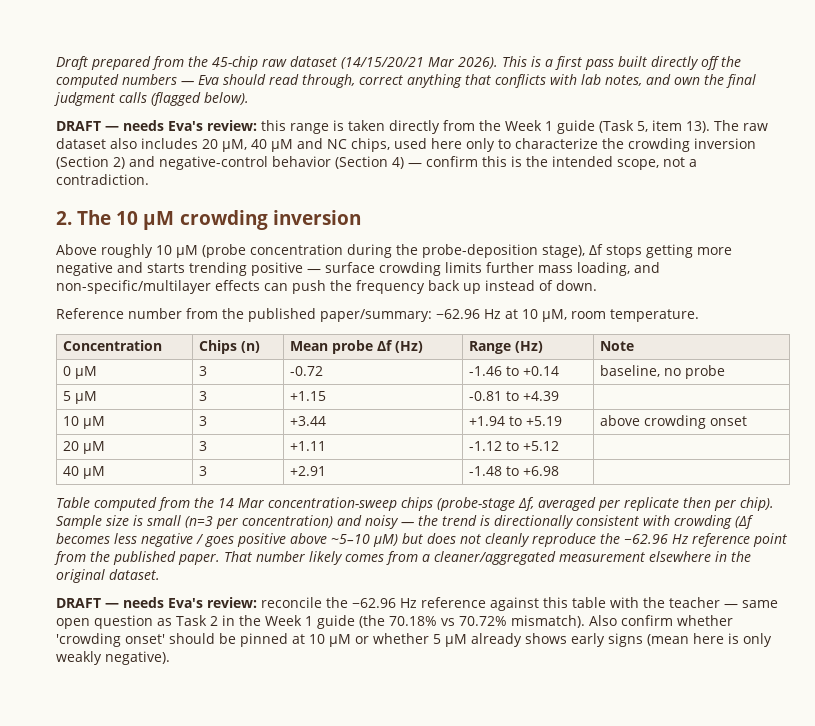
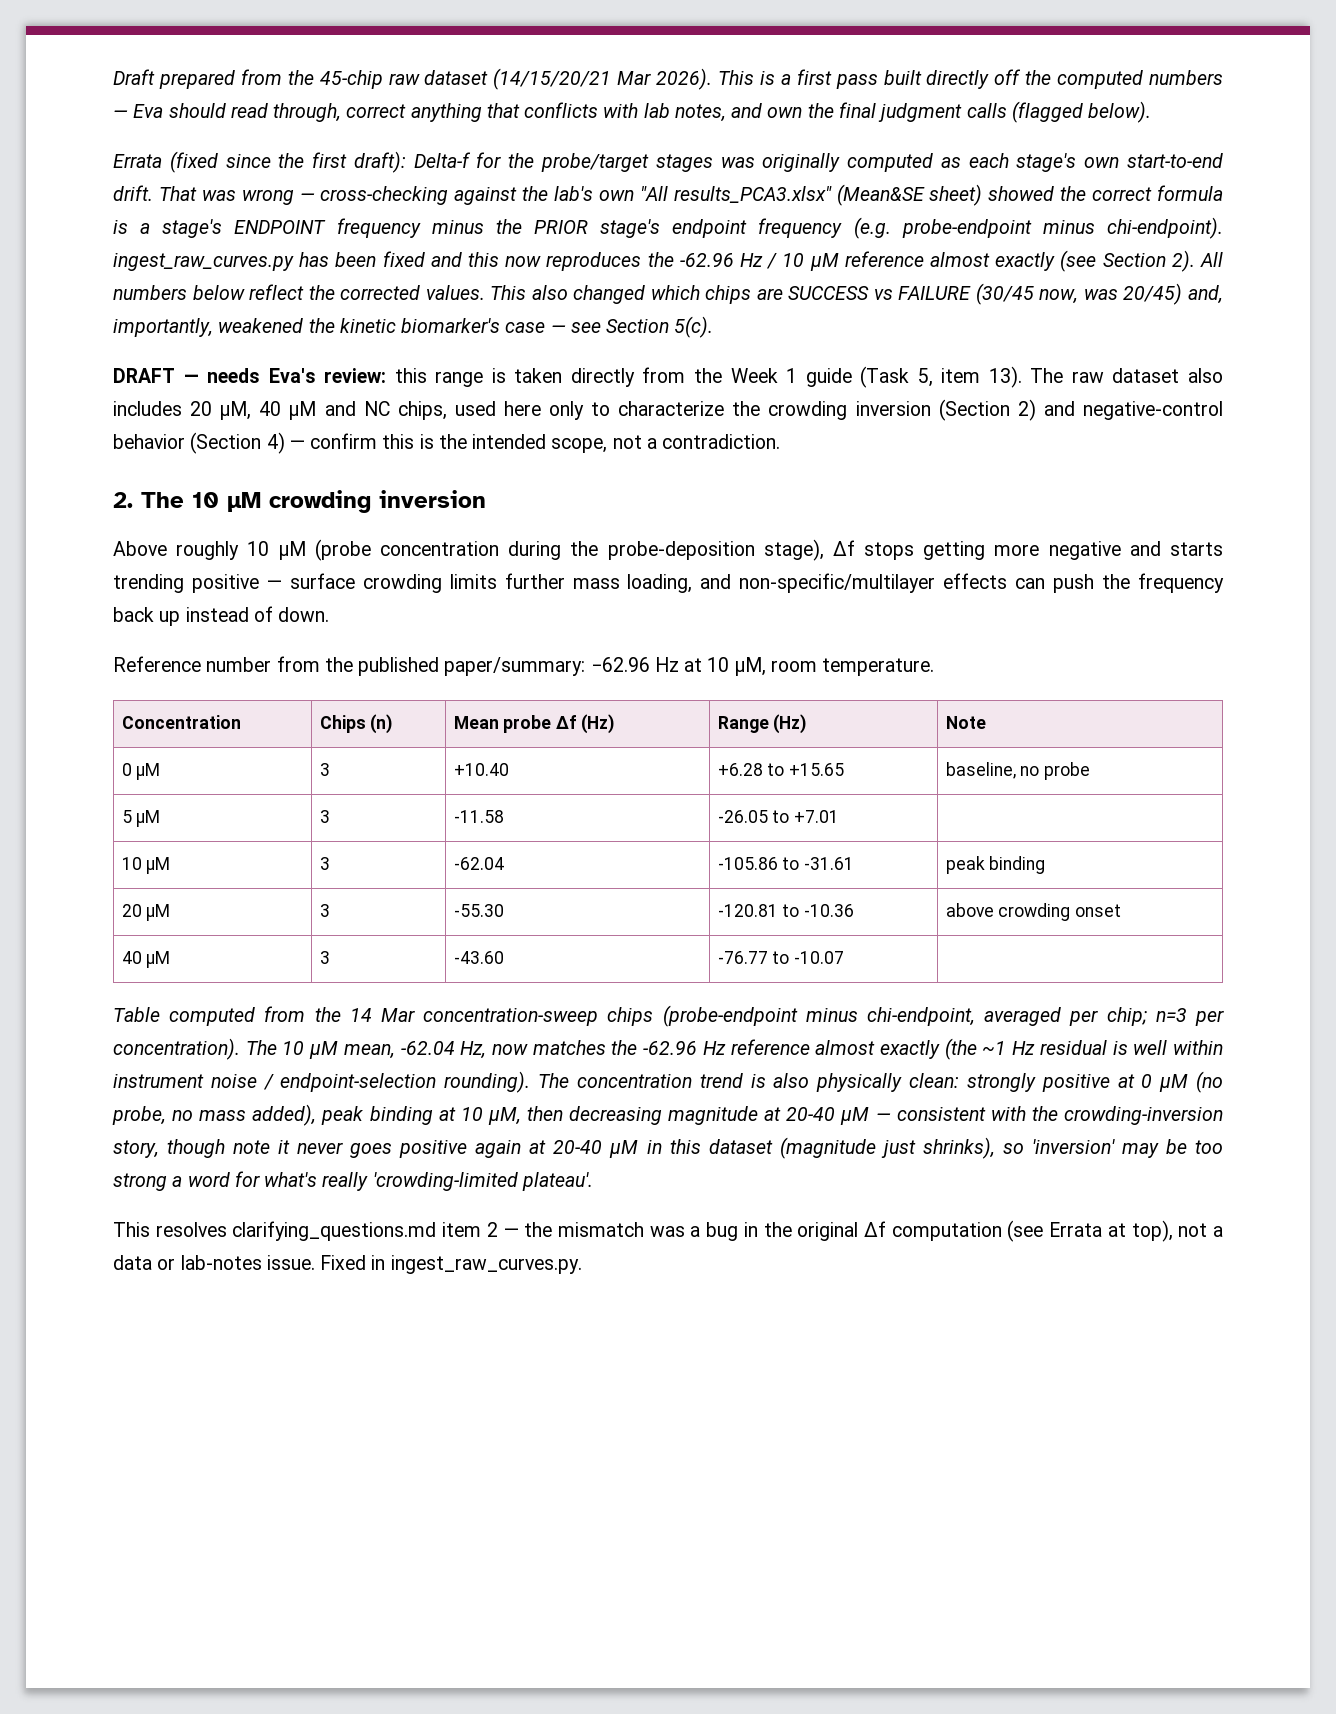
(249, 98) none -> [113,151,1224,173] [113,184,1223,206] [113,217,1223,239] [113,250,1224,272] [113,283,1223,305] [113,316,714,338] // Errata (fixed since the first draft): Delta-f for the probe/target stages was originally computed as each stage's own start-to-end drift. That was wrong — cross-checking against the lab's own "All results_PCA3.xlsx" (Mean&SE sheet) showed the correct formula is a stage's ENDPOINT frequency minus the PRIOR stage's endpoint frequency (e.g. probe-endpoint minus chi-endpoint). ingest_raw_curves.py has been fixed and this now reproduces the -62.96 Hz / 10 µM reference almost exactly (see Section 2). All numbers below reflect the corrected values. This also changed which chips are SUCCESS vs FAILURE (30/45 now, was 20/45) and, importantly, weakened the kinetic biomarker's case — see Section 5(c).
[289,366,323,376] [468,366,559,376] -0.72 | -1.46 to +0.14 -> [453,763,509,776] [717,763,845,776] +10.40 | +6.28 to +15.65
[289,391,326,401] [468,391,559,401] +1.15 | -0.81 to +4.39 -> [453,810,504,823] [717,810,840,823] -11.58 | -26.05 to +7.01
[289,416,326,426] [468,416,562,426] [599,415,747,429] [62,441,105,454] [198,441,207,451] [289,441,326,451] [468,441,559,451] +3.44 | +1.94 to +5.19 | above crowding onset // 20 µM | 3 | +1.11 | -1.12 to +5.12 | -> [453,857,504,870] [717,857,855,870] [945,856,1046,874] [121,904,171,921] [319,904,330,917] [453,904,504,917] [717,904,855,917] [945,903,1122,921] -62.04 | -105.86 to -31.61 | peak binding // 20 µM | 3 | -55.30 | -120.81 to -10.36 | above crowding onset
[289,466,326,476] [468,466,559,476] +2.91 | -1.48 to +6.98 -> [453,951,504,964] [717,951,845,964] -43.60 | -76.77 to -10.07
[436,497,774,511] [56,515,754,529] [56,533,787,547] [54,551,751,565] [56,569,160,583] [56,597,778,611] [56,615,733,629] [56,633,772,647] [56,651,170,665] (probe-stage Δf, averaged per replicate then per chip). Sample size is small (n=3 per concentration) and noisy — the trend is directionally consistent with crowding (Δf becomes less negative / goes positive above ~5–10 µM) but does not cleanly reproduce the −62.96 Hz reference point from the published paper. That number likely comes from a cleaner/aggregated measurement elsewhere in the original dataset. // DRAFT — needs Eva's review: reconcile the −62.96 Hz reference against this table with the teacher — same open question as Task 2 in the Week 1 guide (the 70.18% vs 70.72% mismatch). Also confirm whether 'crowding onset' should be pinned at 10 µM or whether 5 µM already shows early signs (mean here is only weakly negative). -> [662,1005,1225,1027] [113,1038,1223,1060] [113,1071,1224,1093] [112,1104,1223,1126] [113,1137,1223,1159] [113,1171,593,1191] [113,1220,1223,1242] [113,1255,582,1274] (probe-endpoint minus chi-endpoint, averaged per chip; n=3 per concentration). The 10 µM mean, -62.04 Hz, now matches the -62.96 Hz reference almost exactly (the ~1 Hz residual is well within instrument noise / endpoint-selection rounding). The concentration trend is also physically clean: strongly positive at 0 µM (no probe, no mass added), peak binding at 10 µM, then decreasing magnitude at 20-40 µM — consistent with the crowding-inversion story, though note it never goes positive again at 20-40 µM in this dataset (magnitude just shrinks), so 'inversion' may be too strong a word for what's really 'crowding-limited plateau'. // This resolves clarifying_questions.md item 2 — the mismatch was a bug in the original Δf computation (see Errata at top), not a data or lab-notes issue. Fixed in ingest_raw_curves.py.

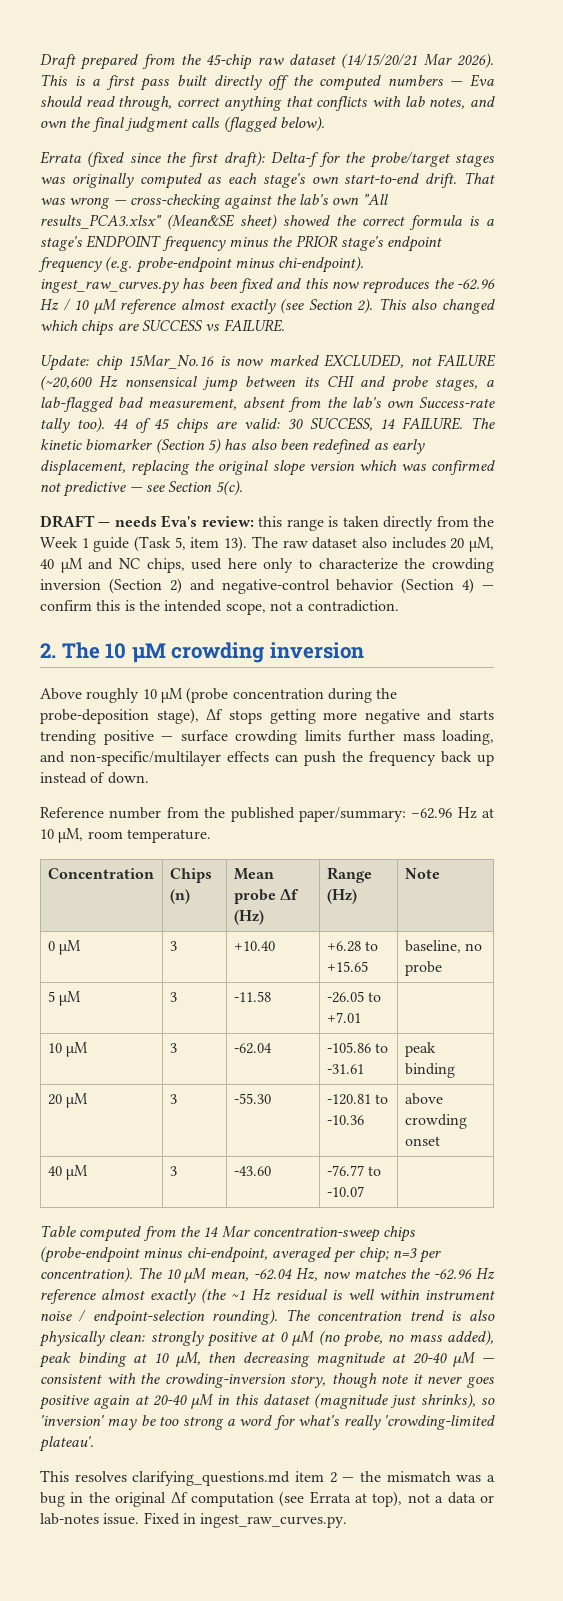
[1200,252,1224,267] [113,284,485,300] All numbers below reflect the corrected values. -> (374, 306) none
[898,283,1223,305] [113,318,546,337] FAILURE (30/45 now, was 20/45) and, importantly, weakened the kinetic biomarker's case -> [223,319,285,332] [40,354,495,371] [40,375,495,392] [40,397,495,412] [40,417,495,434] [40,438,425,454] [40,460,495,476] [40,481,127,497] FAILURE. // Update: chip 15Mar_No.16 is now marked EXCLUDED, not FAILURE (~20,600 Hz nonsensical jump between its CHI and probe stages, a lab-flagged bad measurement, absent from the lab's own Success-rate tally too). 44 of 45 chips are valid: 30 SUCCESS, 14 FAILURE. The kinetic biomarker (Section 5) has also been redefined as early displacement, replacing the original slope version which was confirmed not predictive

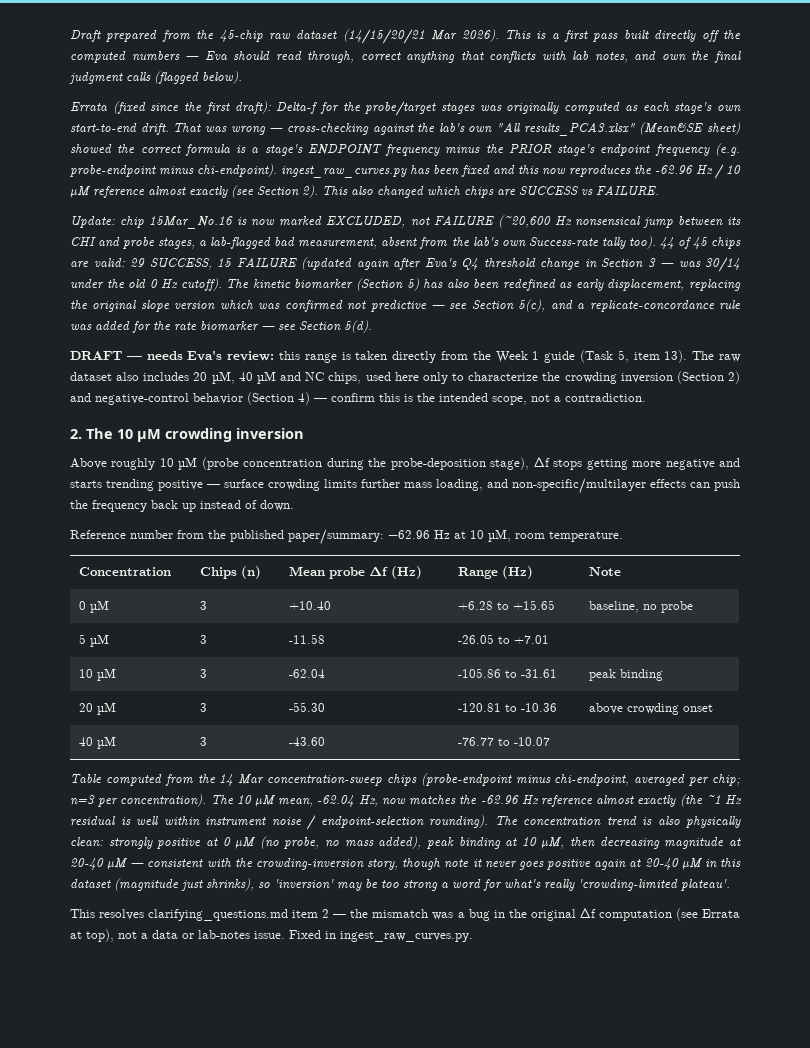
[287,417,464,431] 30 SUCCESS, 14 FAILURE. -> [130,257,740,272] [70,278,222,291] 29 SUCCESS, 15 FAILURE (updated again after Eva's Q4 threshold change in Section 3 — was 30/14 under the old 0 Hz cutoff).
[215,480,243,496] 5(c). -> [518,299,741,312] [70,320,372,333] 5(c), and a replicate-concordance rule was added for the rate biomarker — see Section 5(d).

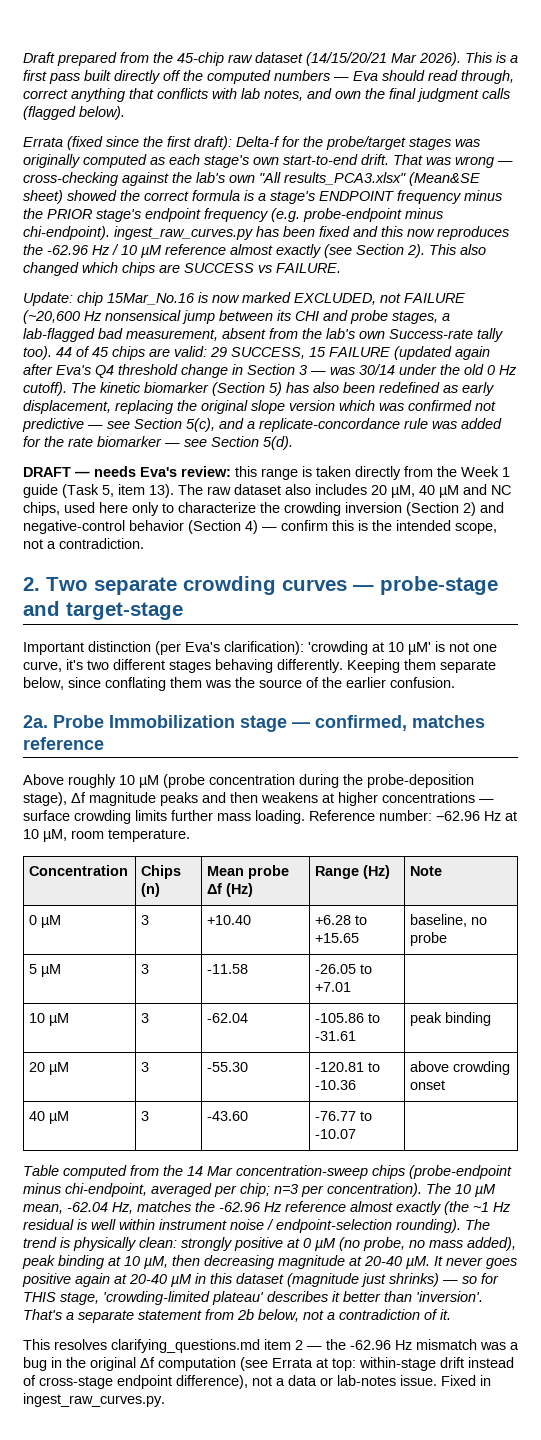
[86,428,304,442] The 10 µM crowding inversion -> [46,576,498,595] [23,601,183,620] [23,641,497,655] [23,659,496,673] [23,677,455,691] [23,715,485,732] [23,737,104,750] Two separate crowding curves — probe-stage and target-stage // Important distinction (per Eva's clarification): 'crowding at 10 µM' is not one curve, it's two different stages behaving differently. Keeping them separate below, since conflating them was the source of the earlier confusion. // 2a. Probe Immobilization stage — confirmed, matches reference
[553,458,740,470] [70,479,203,491] stops getting more negative and starts trending positive -> [89,792,475,806] magnitude peaks and then weakens at higher concentrations
[436,478,740,494] [70,500,294,512] [70,529,384,545] loading, and non-specific/multilayer effects can push the frequency back up instead of down. // Reference number from the published paper/summary: -> [255,810,432,824] loading. Reference number:
[381,798,406,805] now -> (133, 1208) none
[523,817,601,826] concentration -> (490, 1224) none
[657,816,680,825] also -> (70, 1242) none
[107,858,482,871] µM — consistent with the crowding-inversion story, though note it -> [406,1256,443,1269] µM. It
[206,878,730,891] shrinks), so 'inversion' may be too strong a word for what's really 'crowding-limited plateau'. -> [389,1273,499,1287] [23,1291,483,1305] [23,1309,451,1323] shrinks) — so for THIS stage, 'crowding-limited plateau' describes it better than 'inversion'. That's a separate statement from 2b below, not a contradiction of it.
(369, 913) none -> [350,1340,412,1350] -62.96 Hz
[86,929,114,942] top), -> [332,1357,514,1371] [23,1375,248,1389] top: within-stage drift instead of cross-stage endpoint difference),

